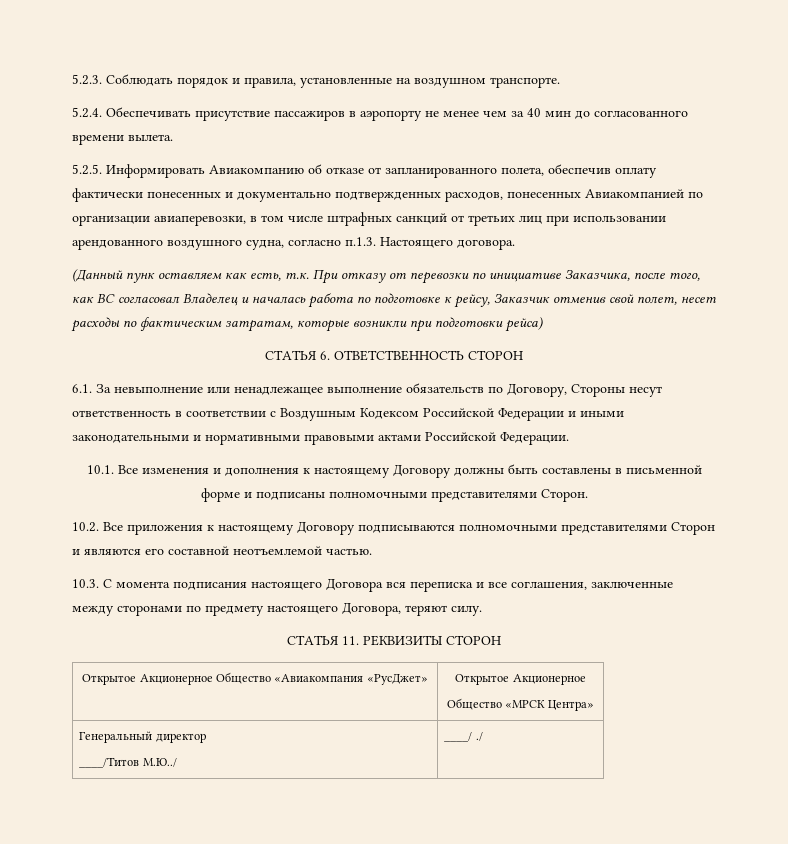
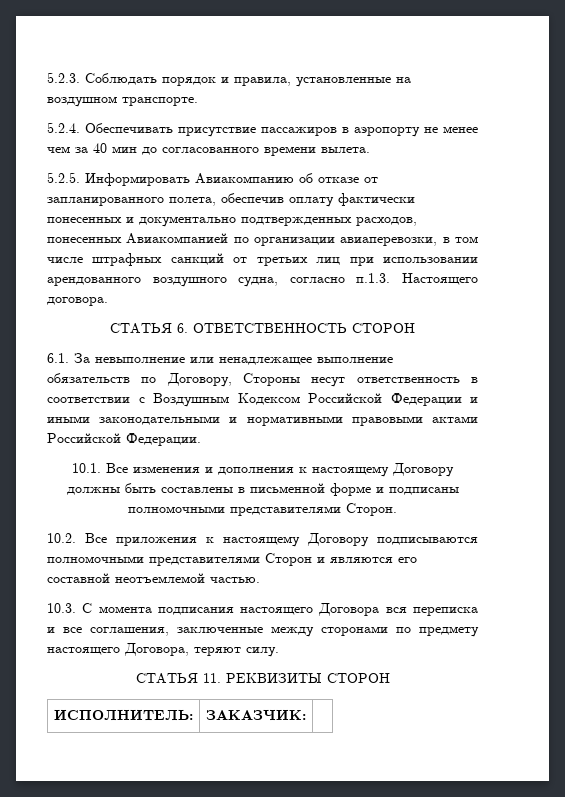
[72,269,700,284] [72,293,716,308] [71,317,543,332] // (Данный пунк оставляем как есть, т.к. При отказу от перевозки по инициативе Заказчика, после того, как ВС согласовал Владелец и началась работа по подготовке к рейсу, Заказчик отменив свой полет, несет расходы по фактическим затратам, которые возникли при подготовки рейса) -> (108, 301) none
[82,672,428,685] [455,674,586,685] [446,698,595,711] [79,731,206,743] [79,757,177,768] [444,732,483,742] Открытое Акционерное Общество «Авиакомпания «РусДжет» | Открытое Акционерное // Общество «МРСК Центра» // Генеральный директор // ____/Титов М.Ю../ | ____/ ./ -> [54,709,193,721] [206,709,306,721] ИСПОЛНИТЕЛЬ: | ЗАКАЗЧИК: |

